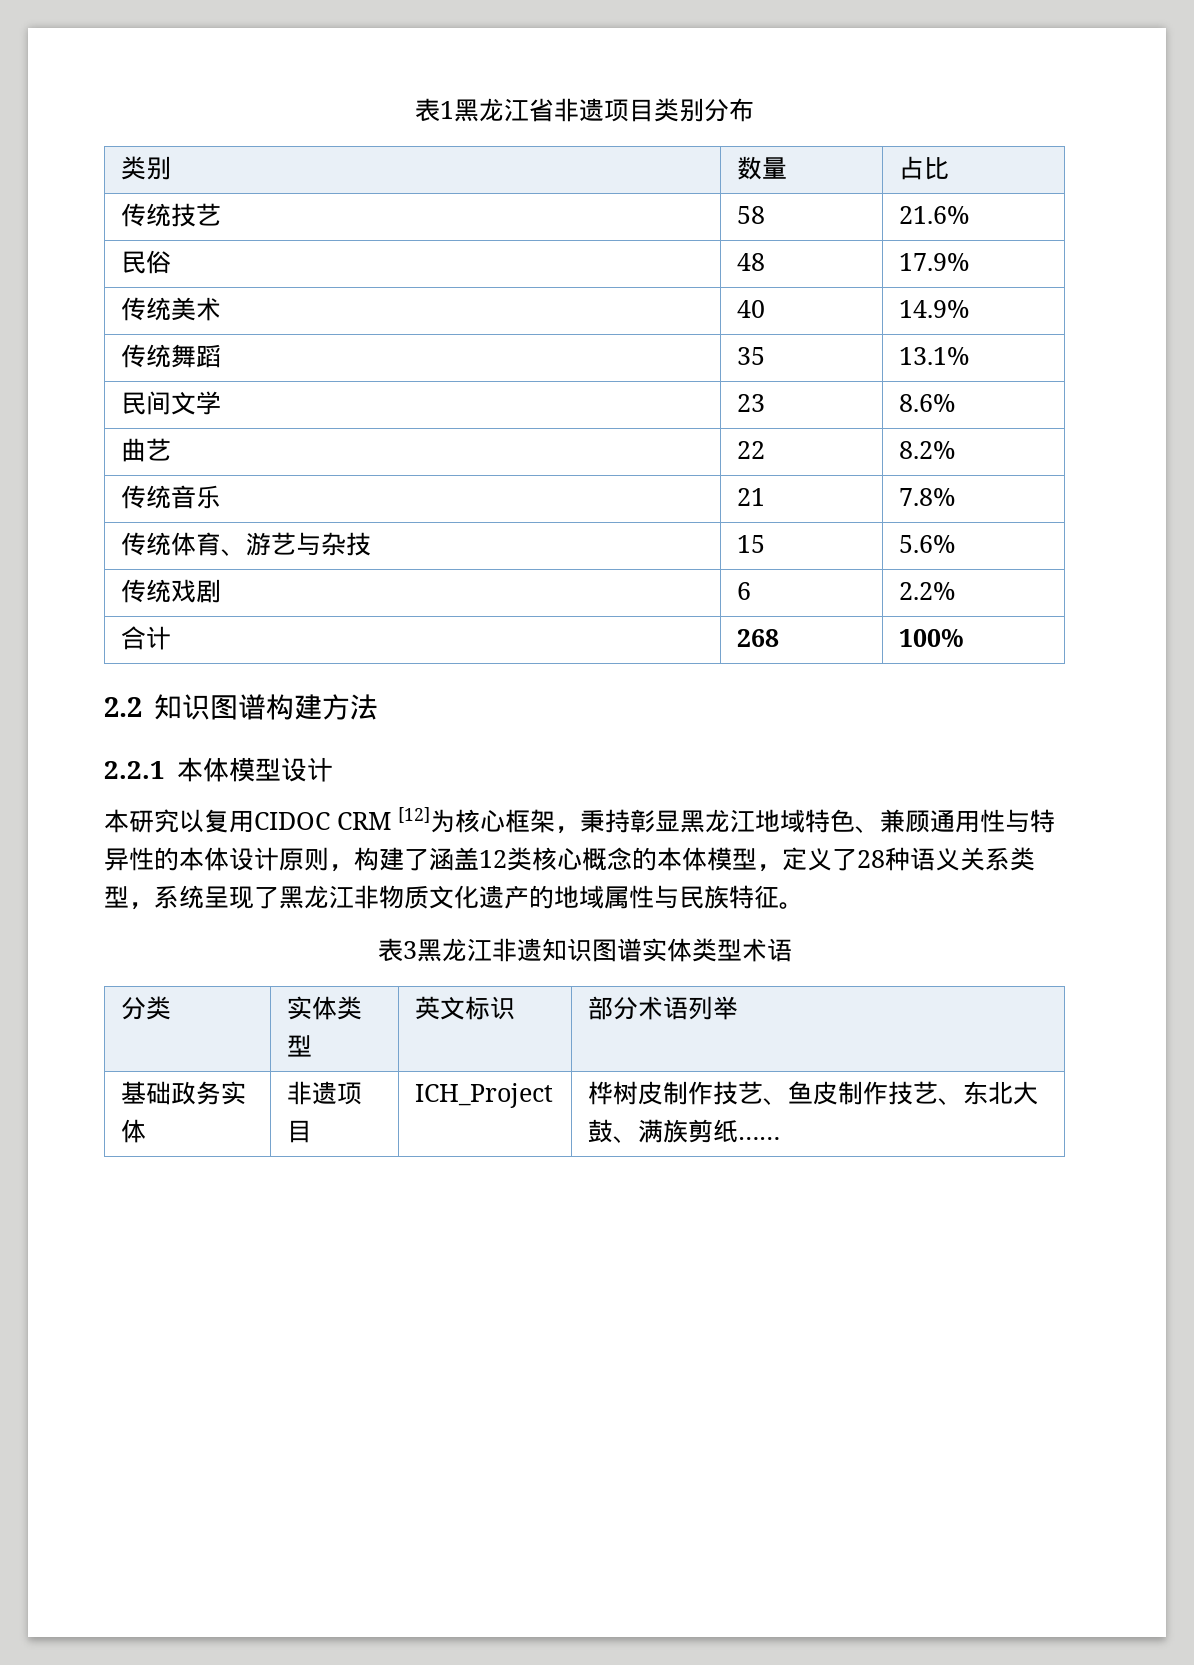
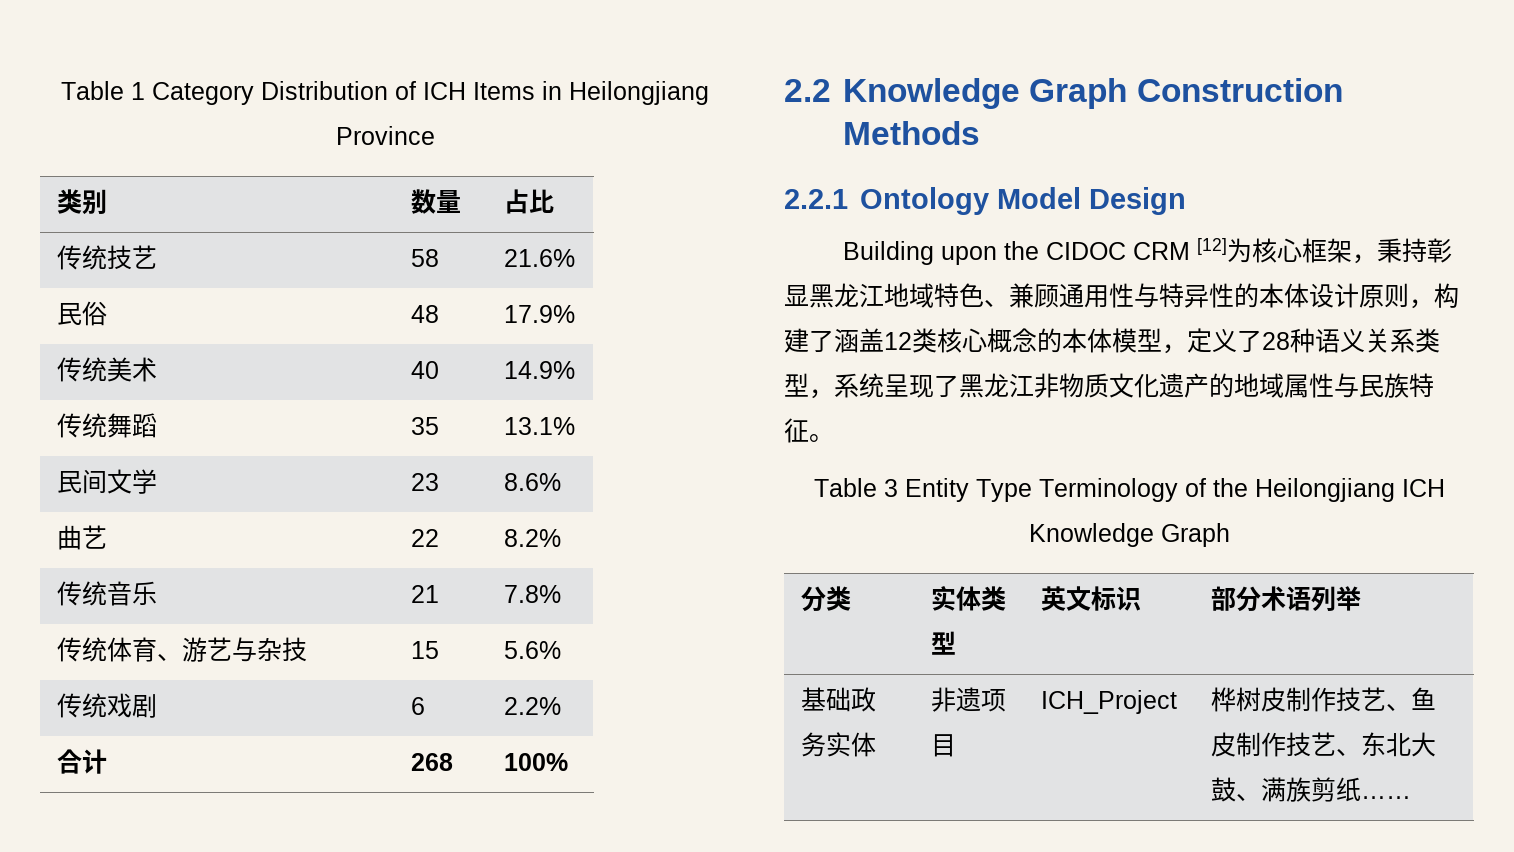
[415,98,754,122] 表1黑龙江省非遗项目类别分布 -> [61,81,709,105] [335,126,435,145] Table 1 Category Distribution of ICH Items in Heilongjiang Province
[154,694,379,720] [104,757,334,782] [104,809,254,833] 知识图谱构建方法 // 2.2.1本体模型设计 // 本研究以复用 -> [843,78,1343,109] [843,121,981,145] [784,187,1187,215] [842,241,1039,265] Knowledge Graph Construction Methods // 2.2.1 Ontology Model Design // Building upon the
[377,938,792,962] 表3黑龙江非遗知识图谱实体类型术语 -> [813,478,1445,502] [1028,523,1230,547] Table 3 Entity Type Terminology of the Heilongjiang ICH Knowledge Graph

